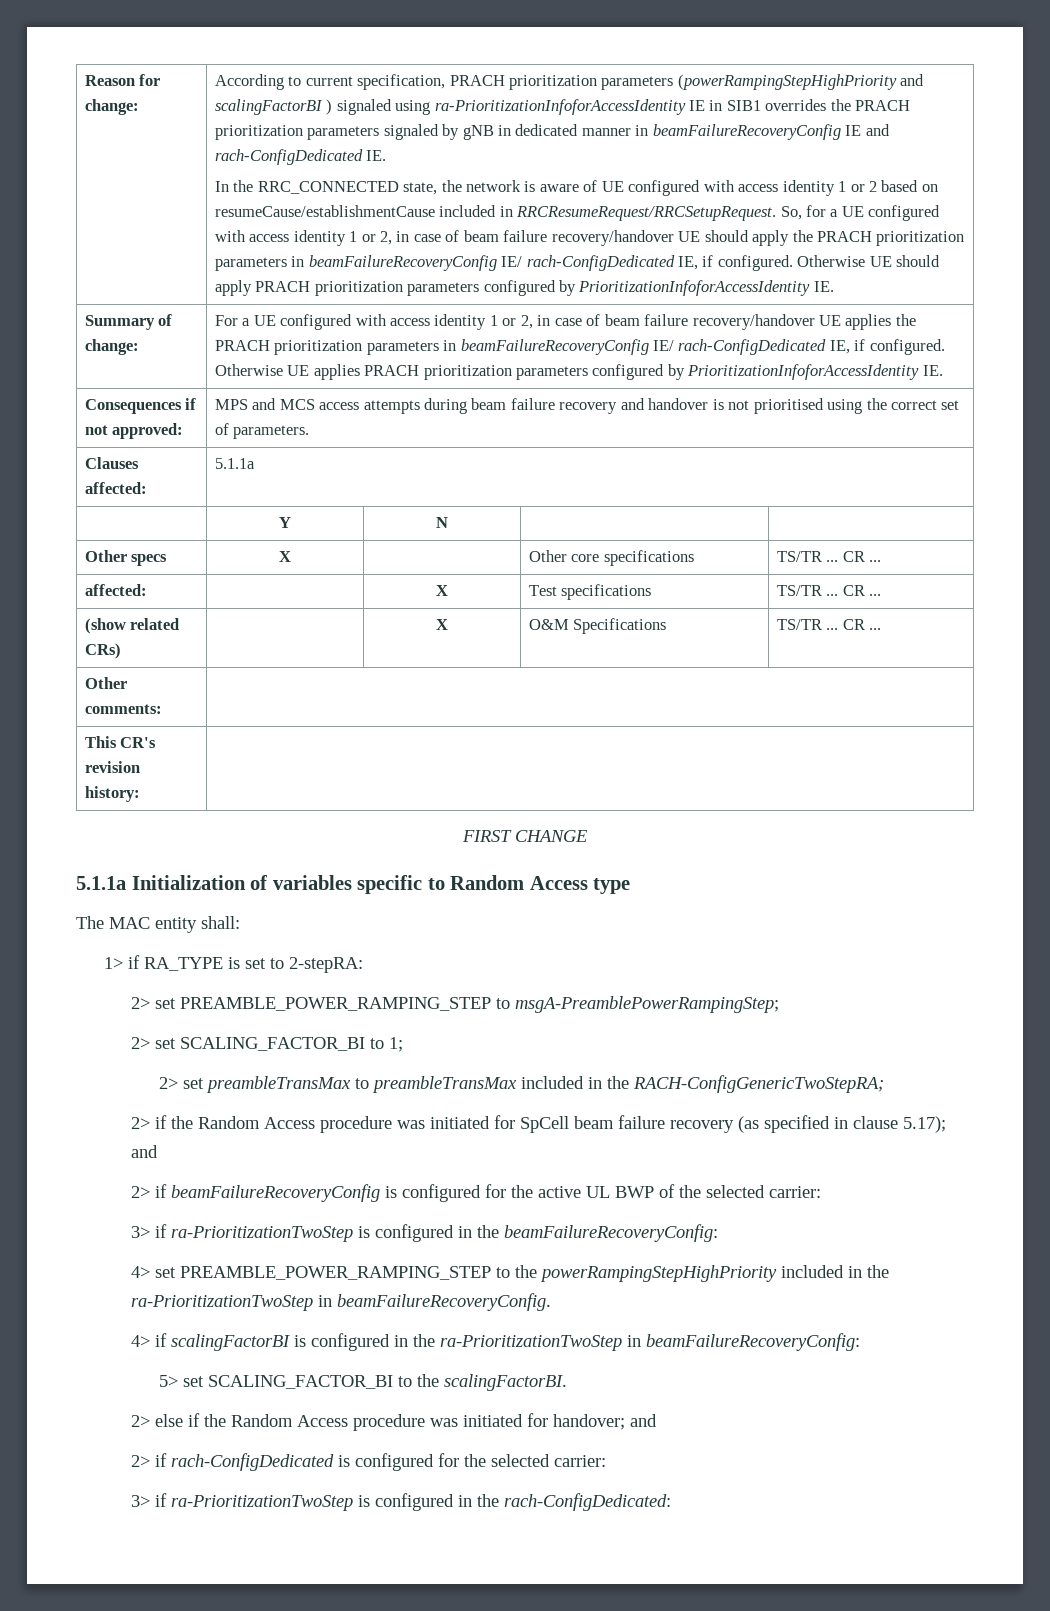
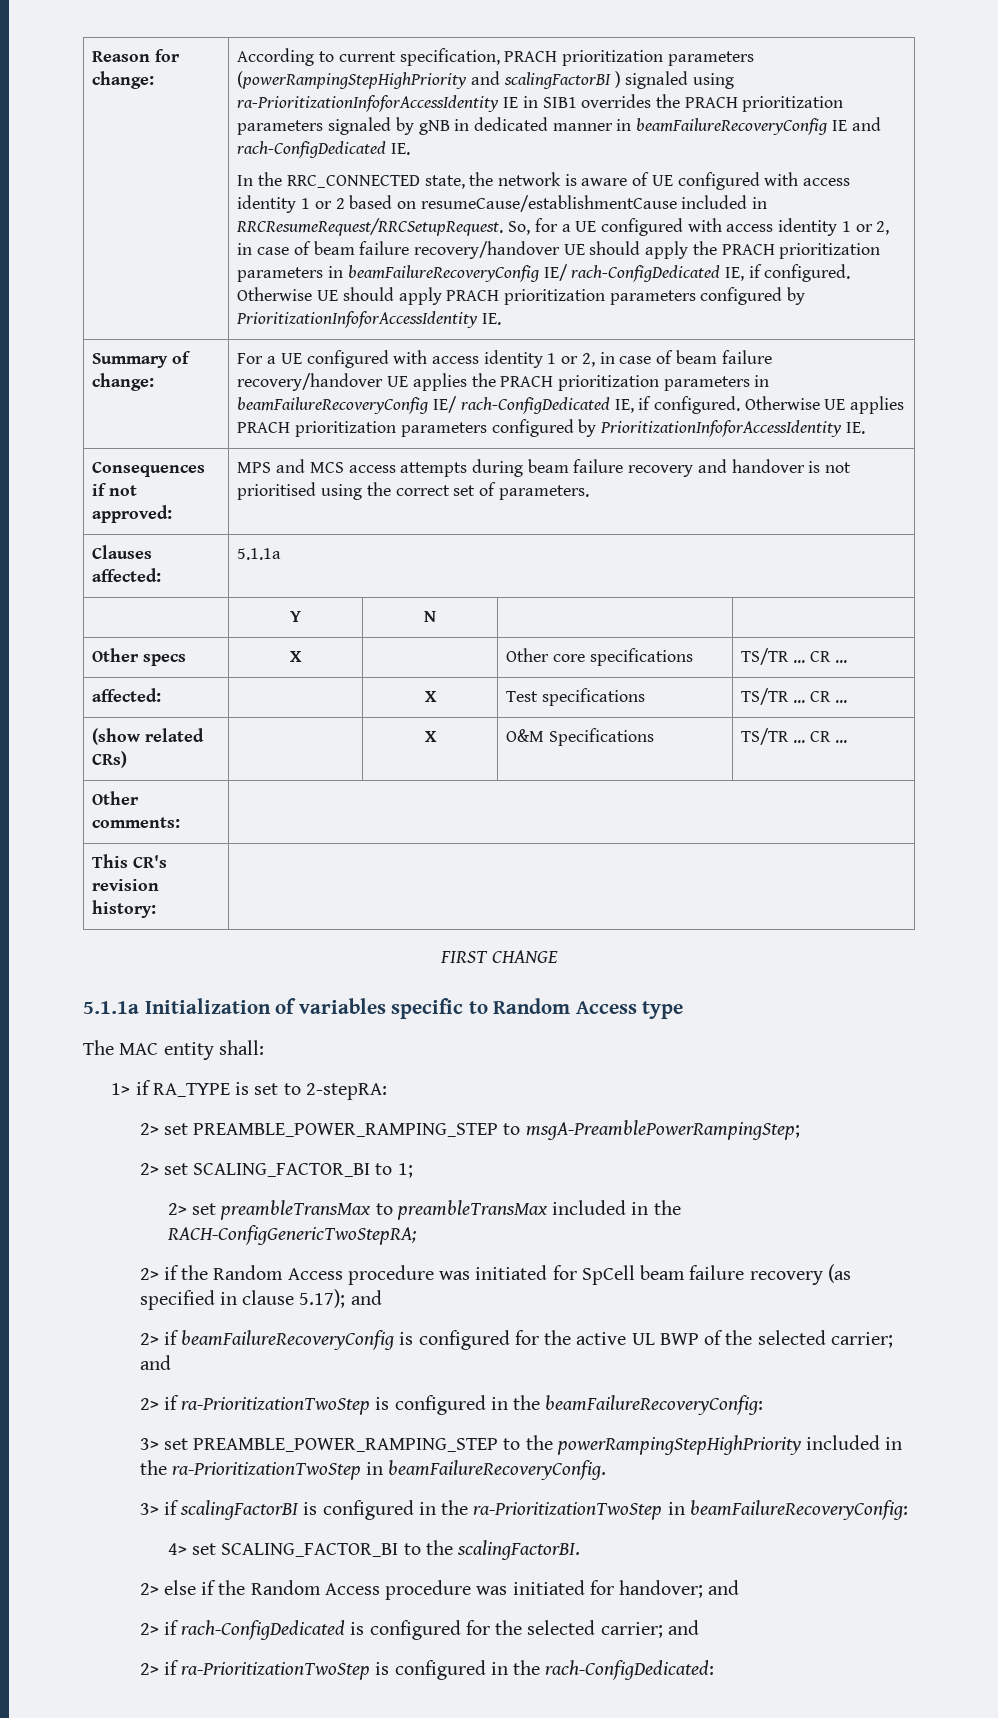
[769,1186,822,1198] [131,1226,151,1238] carrier: // 3> -> [831,1332,894,1348] [139,1355,171,1370] [139,1398,159,1410] carrier; and // 2>
[131,1266,151,1278] 4> -> [139,1438,159,1450] 3>
[131,1335,151,1347] 4> -> [139,1503,159,1515] 3>
[158,1375,178,1387] 5> -> [167,1543,187,1555] 4>
[554,1455,607,1467] [131,1495,151,1507] carrier: // 3> -> [600,1620,699,1638] [139,1663,159,1675] carrier; and // 2>

